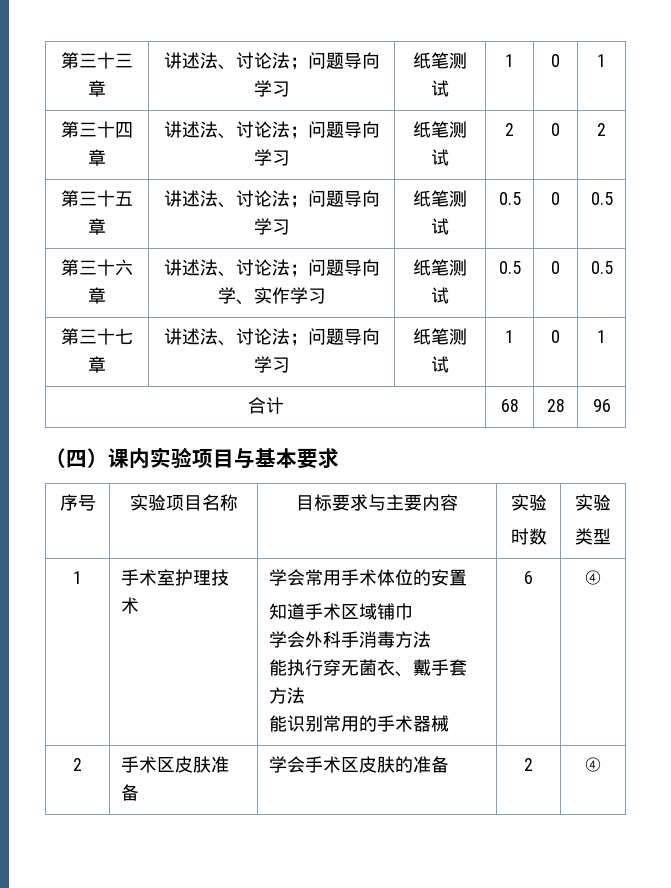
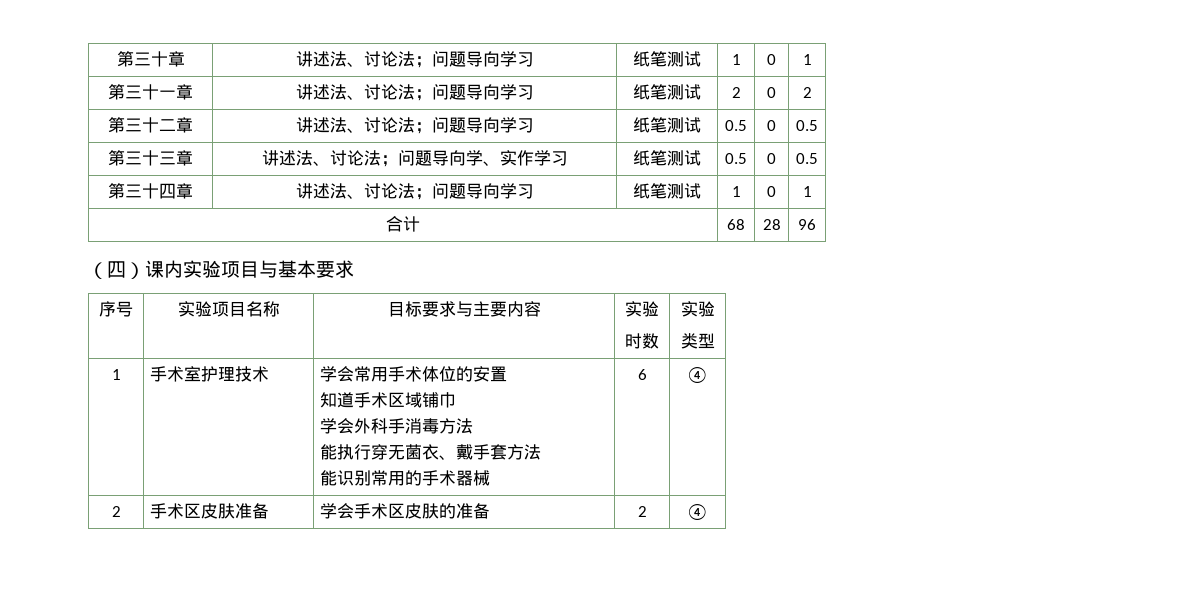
[61,52,133,69] 第三十三 -> [116,51,168,67] 第三十
[115,122,133,138] 四 -> [159,90,176,98] 一
[115,191,133,206] 五 -> [159,119,176,131] 二
[115,259,133,276] 六 -> [159,151,176,165] 三
[115,328,133,345] 七 -> [159,183,176,199] 四

